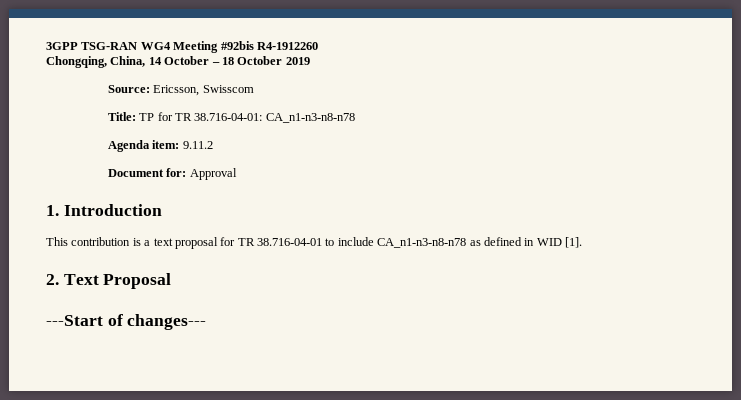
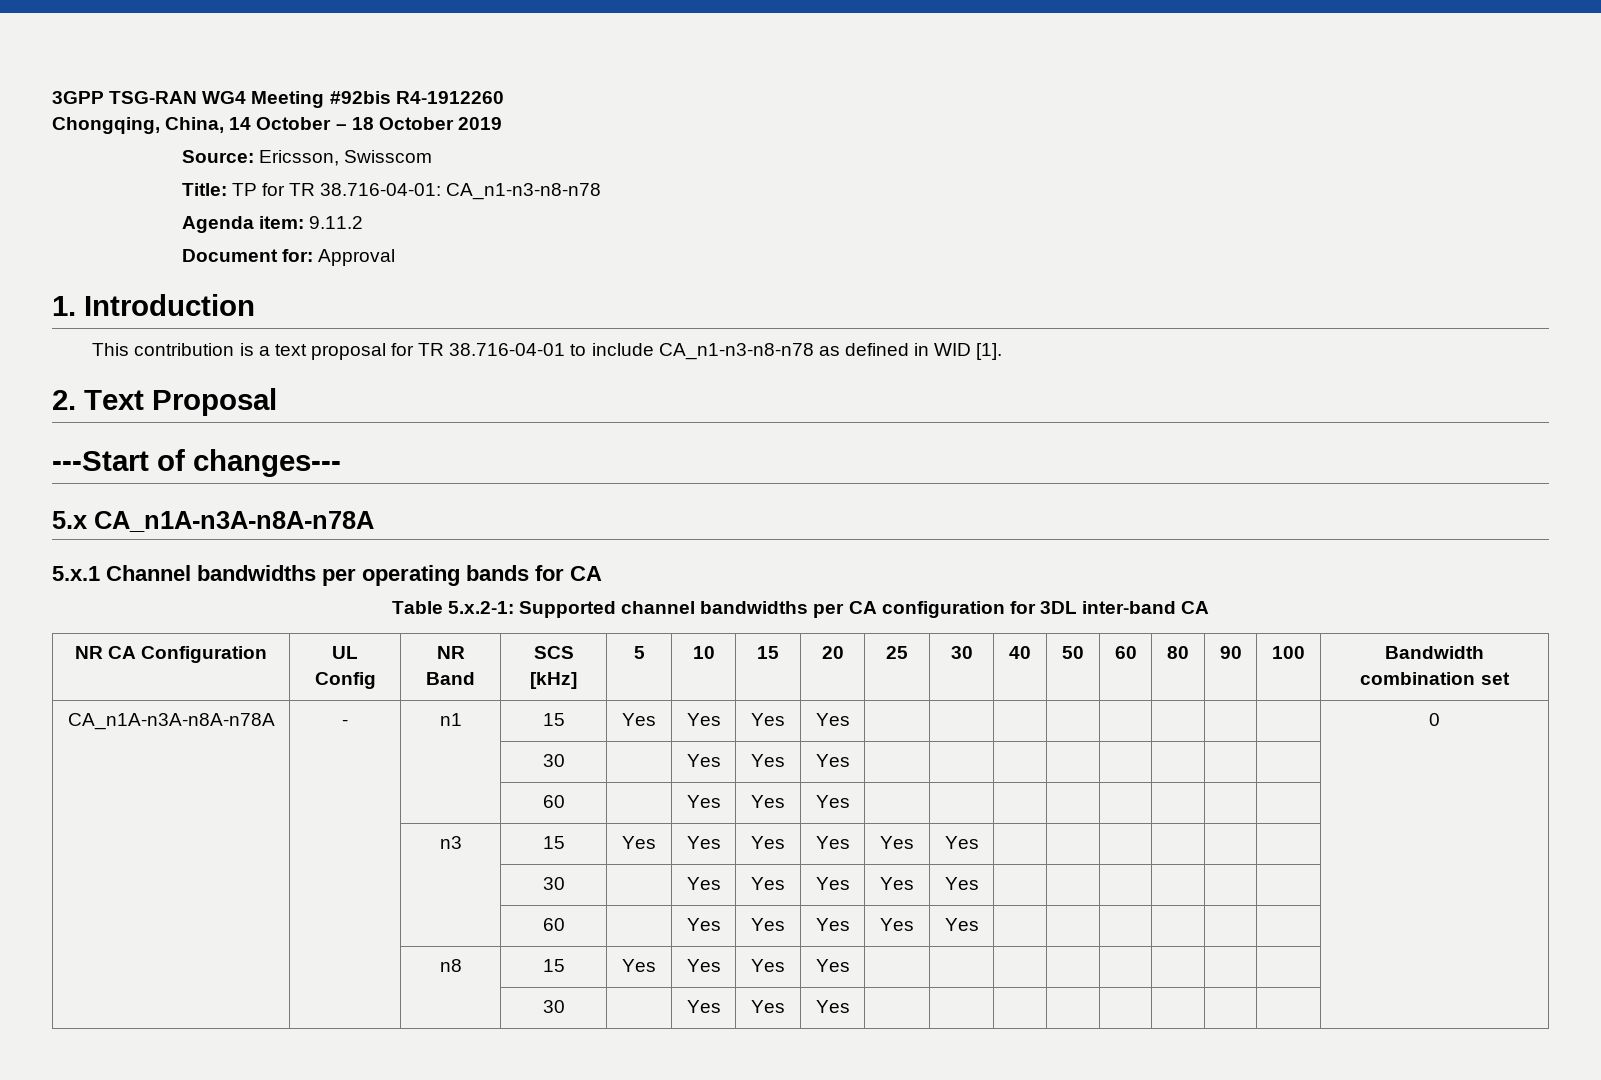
(207, 322) none -> [52,511,374,532] [52,565,602,586] [391,601,1210,618] [74,646,268,663] [332,646,358,659] [314,672,376,689] [436,646,465,659] [426,672,475,685] [533,646,574,659] [530,672,577,689] [633,646,645,659] [692,646,715,659] [757,646,779,659] [821,646,844,659] [886,646,908,659] [950,646,973,659] [1009,646,1031,659] [1062,646,1084,659] [1114,646,1137,659] [1167,646,1189,659] [1219,646,1242,659] [1272,646,1305,659] [1385,646,1484,659] [1360,672,1510,685] [67,713,275,730] [342,719,348,726] [439,713,462,726] [542,713,565,726] [622,713,656,726] [686,713,721,726] [751,713,785,726] [815,713,850,726] [1429,713,1440,726] [542,754,565,767] [686,754,721,767] [751,754,785,767] [815,754,850,767] [542,795,565,808] [686,795,721,808] [751,795,785,808] [815,795,850,808] [439,836,462,849] [542,836,565,849] [622,836,656,849] [686,836,721,849] [751,836,785,849] [815,836,850,849] [880,836,914,849] [944,836,979,849] [542,877,565,890] [686,877,721,890] [751,877,785,890] [815,877,850,890] [880,877,914,890] [944,877,979,890] [542,918,565,931] [686,918,721,931] [751,918,785,931] [815,918,850,931] [880,918,914,931] [944,918,979,931] [439,959,462,972] [542,959,565,972] [622,959,656,972] [686,959,721,972] [751,959,785,972] [815,959,850,972] [542,1000,565,1013] [686,1000,721,1013] [751,1000,785,1013] [815,1000,850,1013] // 5.x CA_n1A-n3A-n8A-n78A // 5.x.1 Channel bandwidths per operating bands for CA // Table 5.x.2-1: Supported channel bandwidths per CA configuration for 3DL inter-band CA // NR CA Configuration | UL Config | NR Band | SCS [kHz] | 5 | 10 | 15 | 20 | 25 | 30 | 40 | 50 | 60 | 80 | 90 | 100 | Bandwidth combination set // CA_n1A-n3A-n8A-n78A | - | n1 | 15 | Yes | Yes | Yes | Yes | | | | | | | | | 0 // | | | 30 | | Yes | Yes | Yes | | | | | | | | | // | | | 60 | | Yes | Yes | Yes | | | | | | | | | // | | n3 | 15 | Yes | Yes | Yes | Yes | Yes | Yes | | | | | | | // | | | 30 | | Yes | Yes | Yes | Yes | Yes | | | | | | | // | | | 60 | | Yes | Yes | Yes | Yes | Yes | | | | | | | // | | n8 | 15 | Yes | Yes | Yes | Yes | | | | | | | | | // | | | 30 | | Yes | Yes | Yes | | | | | | | | |

